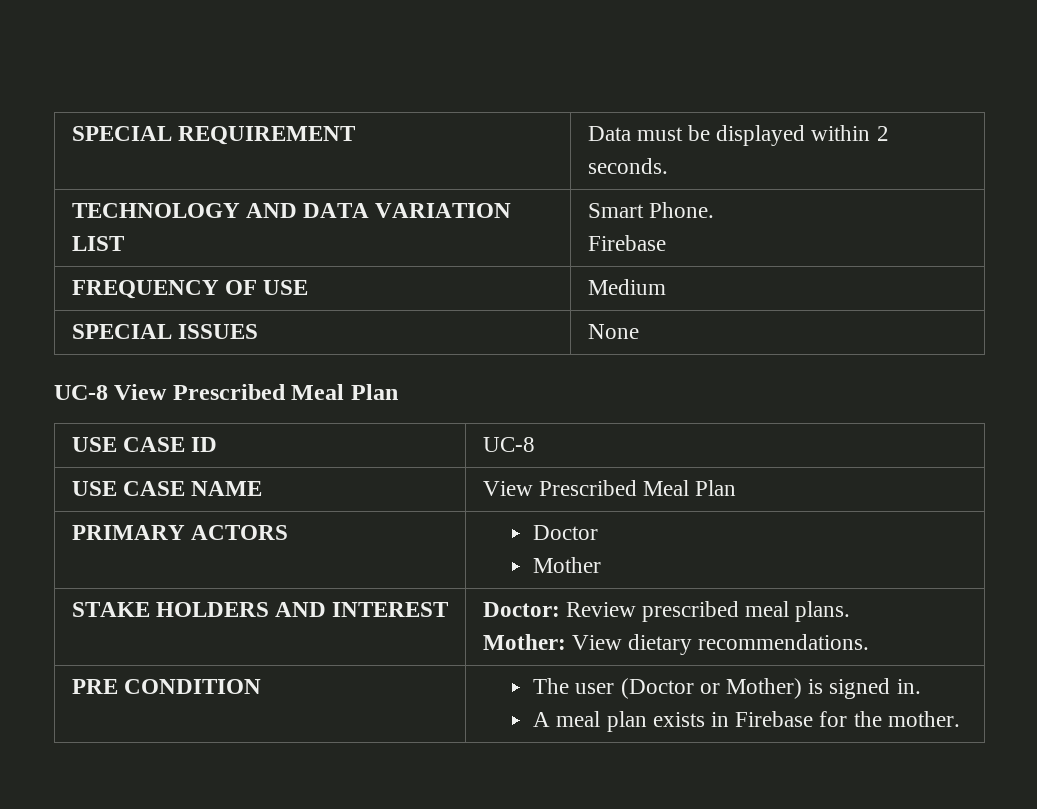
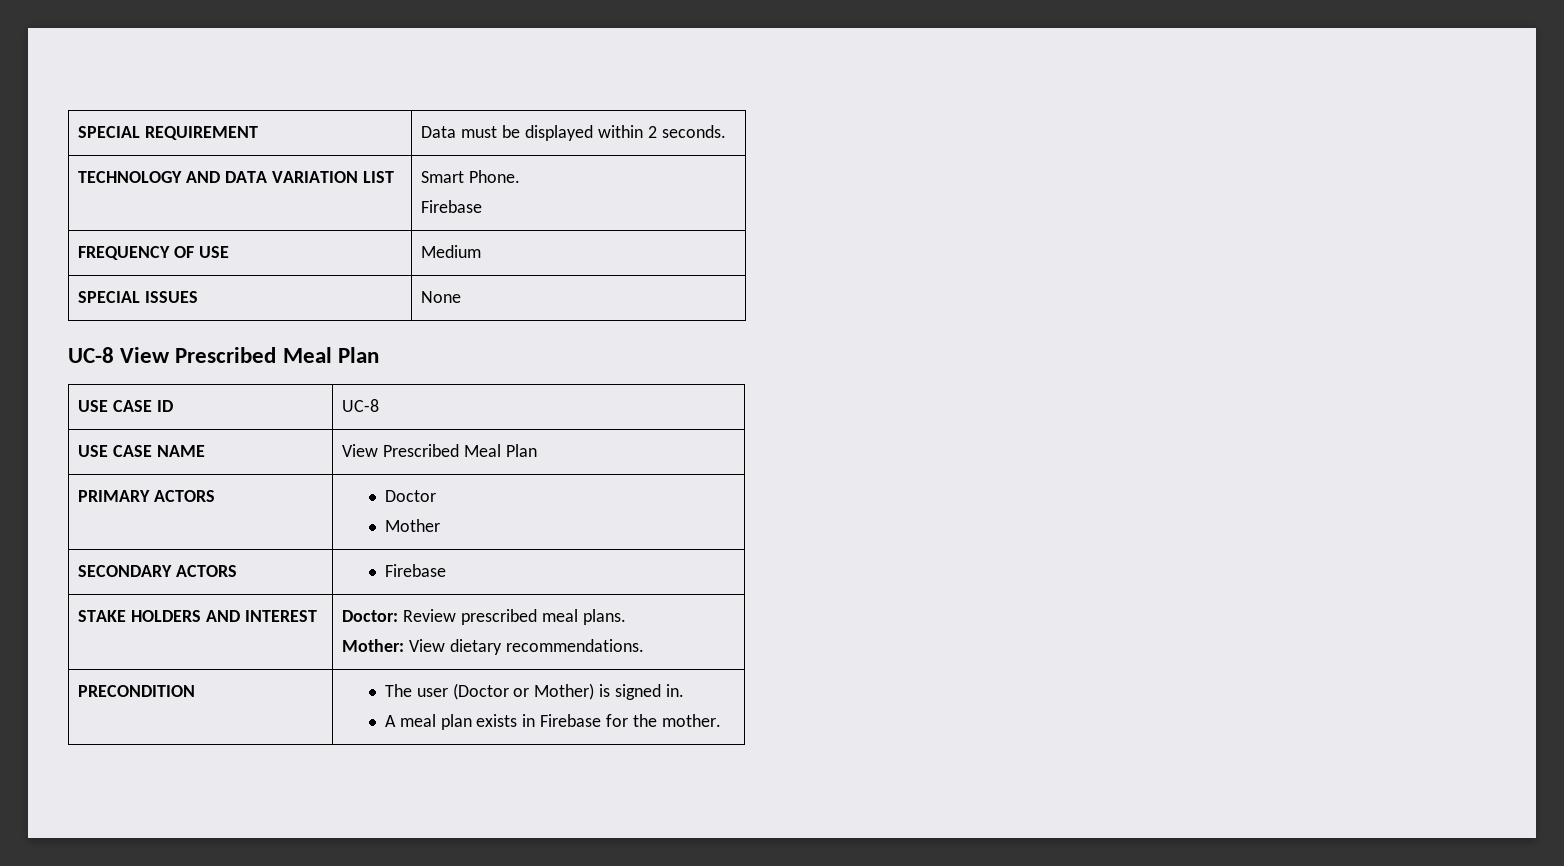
(602, 565) none -> [78,565,238,577] [384,564,446,577] // SECONDARY ACTORS | Firebase
[71,679,261,694] PRE CONDITION -> [78,685,196,697] PRECONDITION

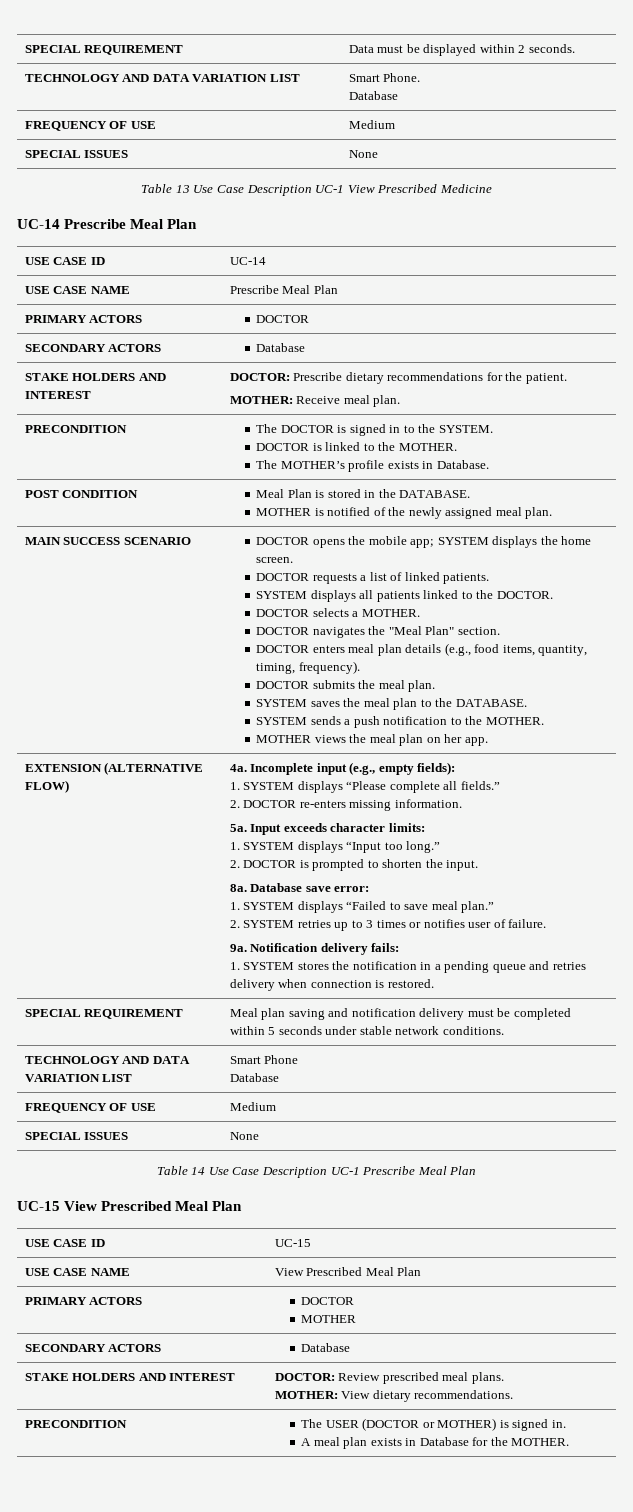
[421,200,483,213] [78,246,230,260] [421,245,482,258] [78,291,199,303] [421,291,462,303] [68,347,114,363] Firebase // FREQUENCY OF USE | Medium // SPECIAL ISSUES | None // UC-8 -> [348,91,398,100] [24,121,156,131] [348,120,395,129] [24,150,129,158] [348,150,378,158] [141,184,492,196] [17,219,198,229] [24,257,105,265] [229,257,266,265] [24,286,130,294] [229,285,338,294] [24,315,143,323] [256,315,310,323] [24,344,162,352] [256,343,306,352] [24,373,166,381] [24,391,91,399] [229,372,567,384] [229,395,401,407] [24,425,127,433] [256,424,493,436] [256,442,457,451] [256,460,489,472] [24,490,139,498] [256,489,471,498] [256,507,553,519] [24,537,191,545] [256,536,592,548] [256,557,294,563] [256,572,490,584] [256,590,553,602] [256,608,420,617] [256,626,500,638] [256,643,588,656] [256,661,360,674] [256,680,436,692] [256,698,527,710] [256,716,544,728] [256,734,488,746] [24,762,204,775] [24,780,69,793] [229,762,456,775] [229,781,500,793] [229,799,462,811] [229,823,425,835] [229,841,441,853] [229,859,479,871] [229,883,370,892] [229,901,495,913] [229,919,547,931] [229,943,400,955] [229,961,586,973] [229,979,434,991] [24,1009,184,1019] [229,1008,571,1020] [229,1026,504,1035] [24,1056,190,1064] [24,1074,133,1082] [229,1055,299,1064] [229,1073,279,1082] [24,1103,156,1113] [229,1102,276,1111] [24,1132,129,1140] [229,1132,259,1140] [156,1166,477,1178] [17,1201,60,1211] Database // FREQUENCY OF USE | Medium // SPECIAL ISSUES | None // Table 13 Use Case Description UC-1 View Prescribed Medicine // UC-14 Prescribe Meal Plan // USE CASE ID | UC-14 // USE CASE NAME | Prescribe Meal Plan // PRIMARY ACTORS | DOCTOR // SECONDARY ACTORS | Database // STAKE HOLDERS AND INTEREST | DOCTOR: Prescribe dietary recommendations for the patient. // MOTHER: Receive meal plan. // PRECONDITION | The DOCTOR is signed in to the SYSTEM. // DOCTOR is linked to the MOTHER. // The MOTHER’s profile exists in Database. // POST CONDITION | Meal Plan is stored in the DATABASE. // MOTHER is notified of the newly assigned meal plan. // MAIN SUCCESS SCENARIO | DOCTOR opens the mobile app; SYSTEM displays the home screen. // DOCTOR requests a list of linked patients. // SYSTEM displays all patients linked to the DOCTOR. // DOCTOR selects a MOTHER. // DOCTOR navigates the "Meal Plan" section. // DOCTOR enters meal plan details (e.g., food items, quantity, timing, frequency). // DOCTOR submits the meal plan. // SYSTEM saves the meal plan to the DATABASE. // SYSTEM sends a push notification to the MOTHER. // MOTHER views the meal plan on her app. // EXTENSION (ALTERNATIVE FLOW) | 4a. Incomplete input (e.g., empty fields): // 1. SYSTEM displays “Please complete all fields.” // 2. DOCTOR re-enters missing information. // 5a. Input exceeds character limits: // 1. SYSTEM displays “Input too long.” // 2. DOCTOR is prompted to shorten the input. // 8a. Database save error: // 1. SYSTEM displays “Failed to save meal plan.” // 2. SYSTEM retries up to 3 times or notifies user of failure. // 9a. Notification delivery fails: // 1. SYSTEM stores the notification in a pending queue and retries delivery when connection is restored. // SPECIAL REQUIREMENT | Meal plan saving and notification delivery must be completed within 5 seconds under stable network conditions. // TECHNOLOGY AND DATA VARIATION LIST | Smart Phone // Database // FREQUENCY OF USE | Medium // SPECIAL ISSUES | None // Table 14 Use Case Description UC-1 Prescribe Meal Plan // UC-15
[342,399,380,412] UC-8 -> [274,1239,311,1247] UC-15
[384,490,436,502] [384,519,440,532] [78,565,238,577] [384,564,446,577] [78,610,318,622] [342,610,399,622] Doctor // Mother // SECONDARY ACTORS | Firebase // STAKE HOLDERS AND INTEREST | Doctor: -> [301,1297,355,1305] [301,1315,357,1323] [24,1344,162,1352] [301,1343,351,1352] [24,1373,236,1381] [274,1373,335,1381] DOCTOR // MOTHER // SECONDARY ACTORS | Database // STAKE HOLDERS AND INTEREST | DOCTOR:
[342,639,405,652] Mother: -> [274,1391,338,1399] MOTHER:
[416,683,595,700] user (Doctor or Mother) -> [325,1418,497,1431] USER (DOCTOR or MOTHER)
[540,714,721,727] Firebase for the mother. -> [419,1437,570,1446] Database for the MOTHER.

